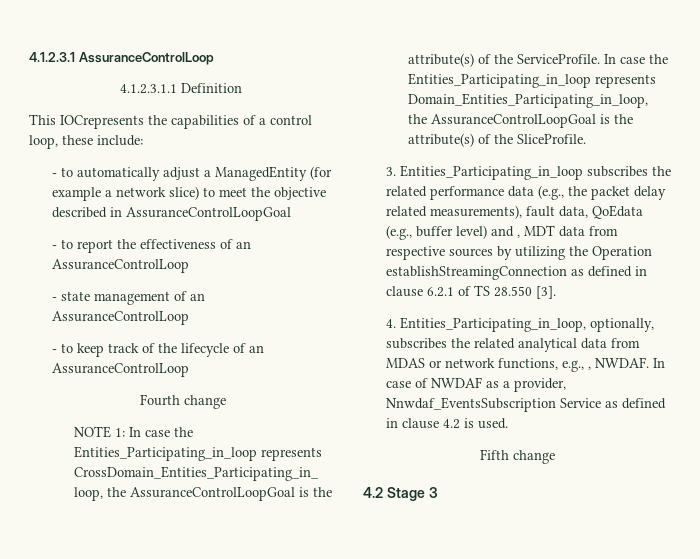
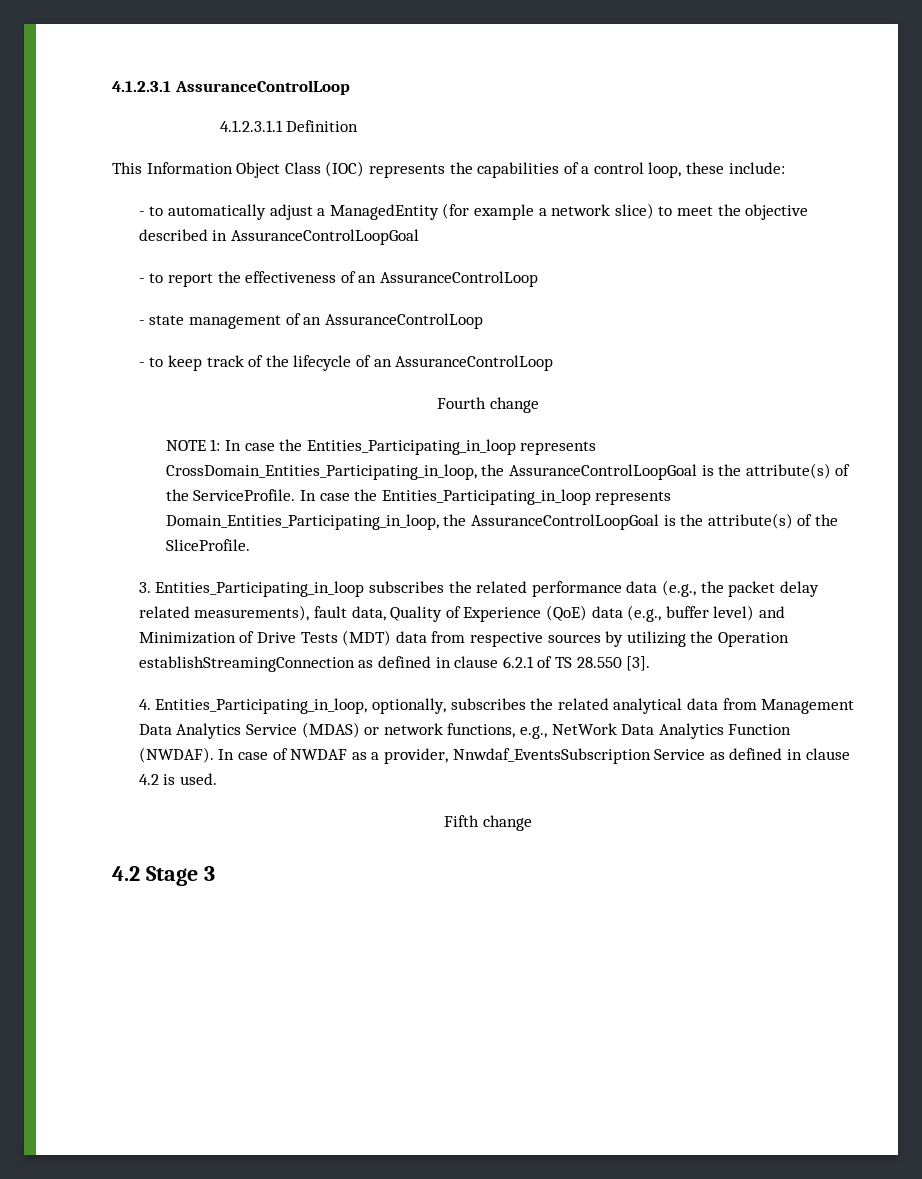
[60,115,144,129] IOCrepresents -> [146,161,445,178] Information Object Class (IOC) represents
[591,205,643,219] [385,225,555,240] QoEdata (e.g., buffer level) and , MDT -> [390,605,785,622] [138,630,392,646] Quality of Experience (QoE) data (e.g., buffer level) and Minimization of Drive Tests (MDT)
[385,357,649,372] MDAS or network functions, e.g., , NWDAF. -> [761,699,855,714] [138,722,792,739] [138,747,214,763] Management Data Analytics Service (MDAS) or network functions, e.g., NetWork Data Analytics Function (NWDAF).

